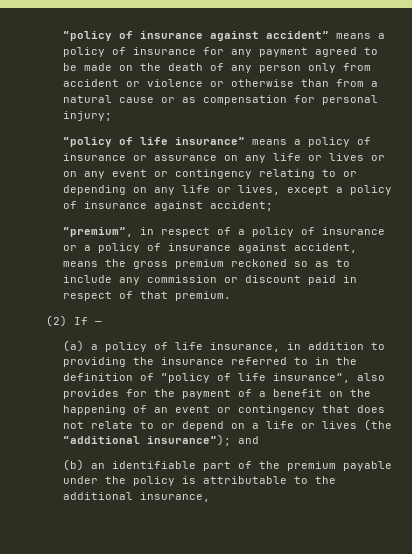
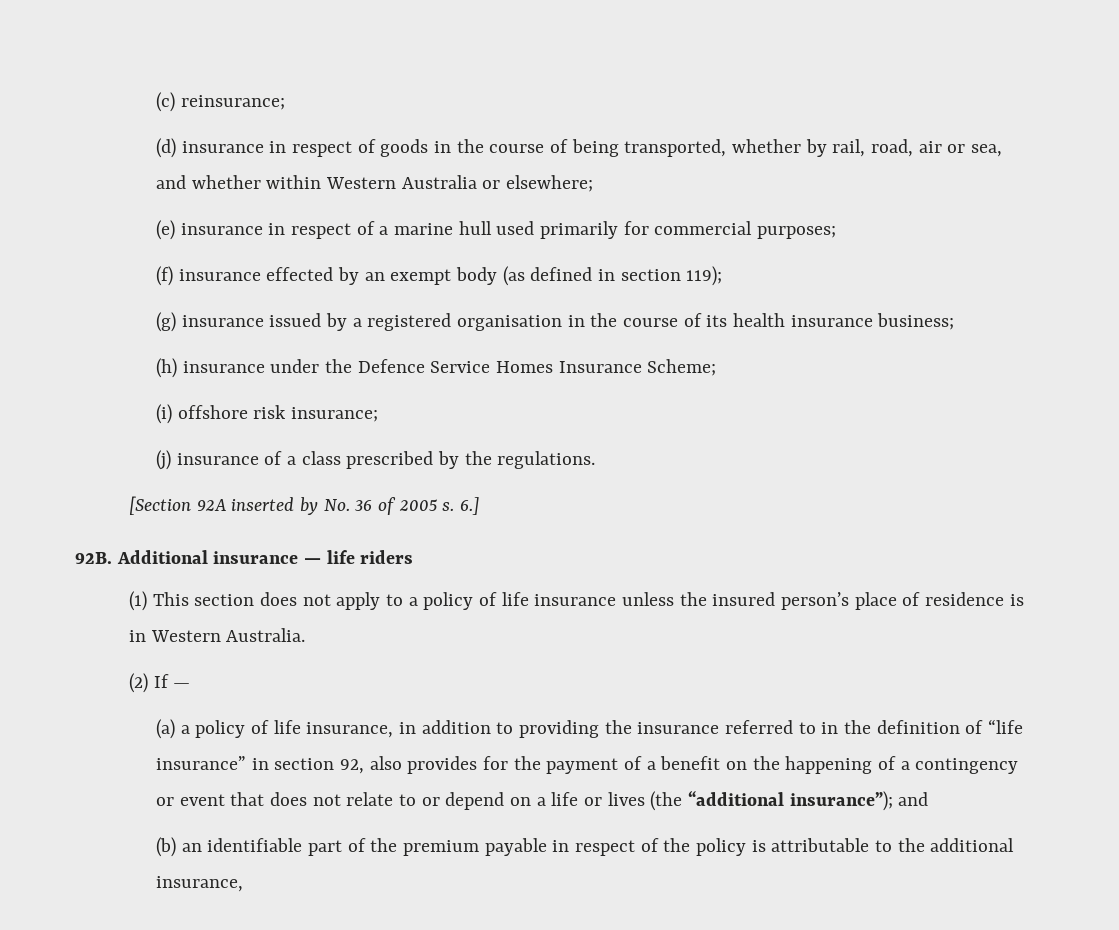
[62,31,385,41] [62,47,378,57] [62,63,371,73] [62,79,378,87] [62,95,378,105] [62,111,112,121] [62,137,371,147] [62,153,385,163] [62,169,357,179] [62,185,392,195] [62,201,273,211] [62,227,385,237] [62,243,357,253] [62,259,350,269] [62,275,357,285] [62,291,231,301] “policy of insurance against accident” means a policy of insurance for any payment agreed to be made on the death of any person only from accident or violence or otherwise than from a natural cause or as compensation for personal injury; // “policy of life insurance” means a policy of insurance or assurance on any life or lives or on any event or contingency relating to or depending on any life or lives, except a policy of insurance against accident; // “premium”, in respect of a policy of insurance or a policy of insurance against accident, means the gross premium reckoned so as to include any commission or discount paid in respect of that premium. -> [155,92,285,112] [155,138,1002,158] [155,175,593,192] [155,220,836,240] [155,266,723,286] [155,312,955,332] [155,358,717,378] [155,404,378,424] [155,450,596,470] [128,496,479,515] [75,550,414,564] [128,591,1024,611] [128,628,306,642] (c) reinsurance; // (d) insurance in respect of goods in the course of being transported, whether by rail, road, air or sea, and whether within Western Australia or elsewhere; // (e) insurance in respect of a marine hull used primarily for commercial purposes; // (f) insurance effected by an exempt body (as defined in section 119); // (g) insurance issued by a registered organisation in the course of its health insurance business; // (h) insurance under the Defence Service Homes Insurance Scheme; // (i) offshore risk insurance; // (j) insurance of a class prescribed by the regulations. // [Section 92A inserted by No. 36 of 2005 s. 6.] // 92B. Additional insurance — life riders // (1) This section does not apply to a policy of life insurance unless the insured person’s place of residence is in Western Australia.
[160,373,350,383] “policy of life insurance”, -> [987,719,1023,734] [155,756,364,774] “life insurance” in section 92,
[153,405,315,415] an event or contingency -> [900,758,1019,774] [155,794,225,806] a contingency or event
[62,476,98,484] under -> [552,838,659,856] in respect of

